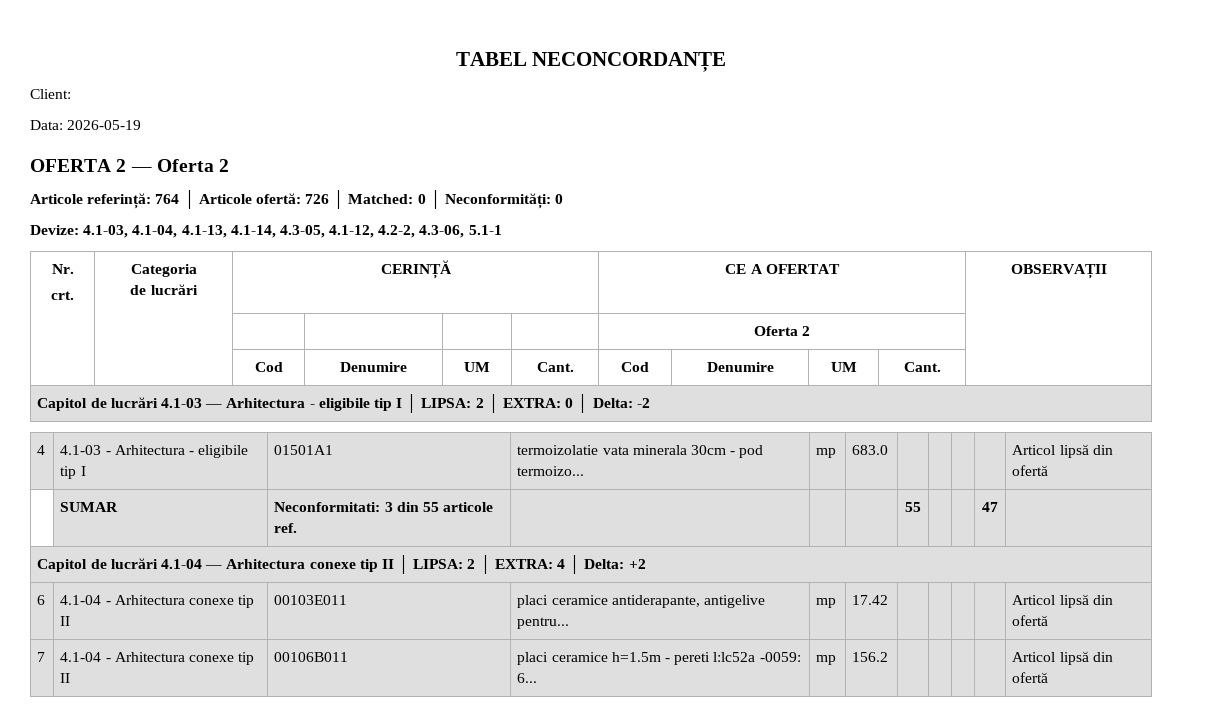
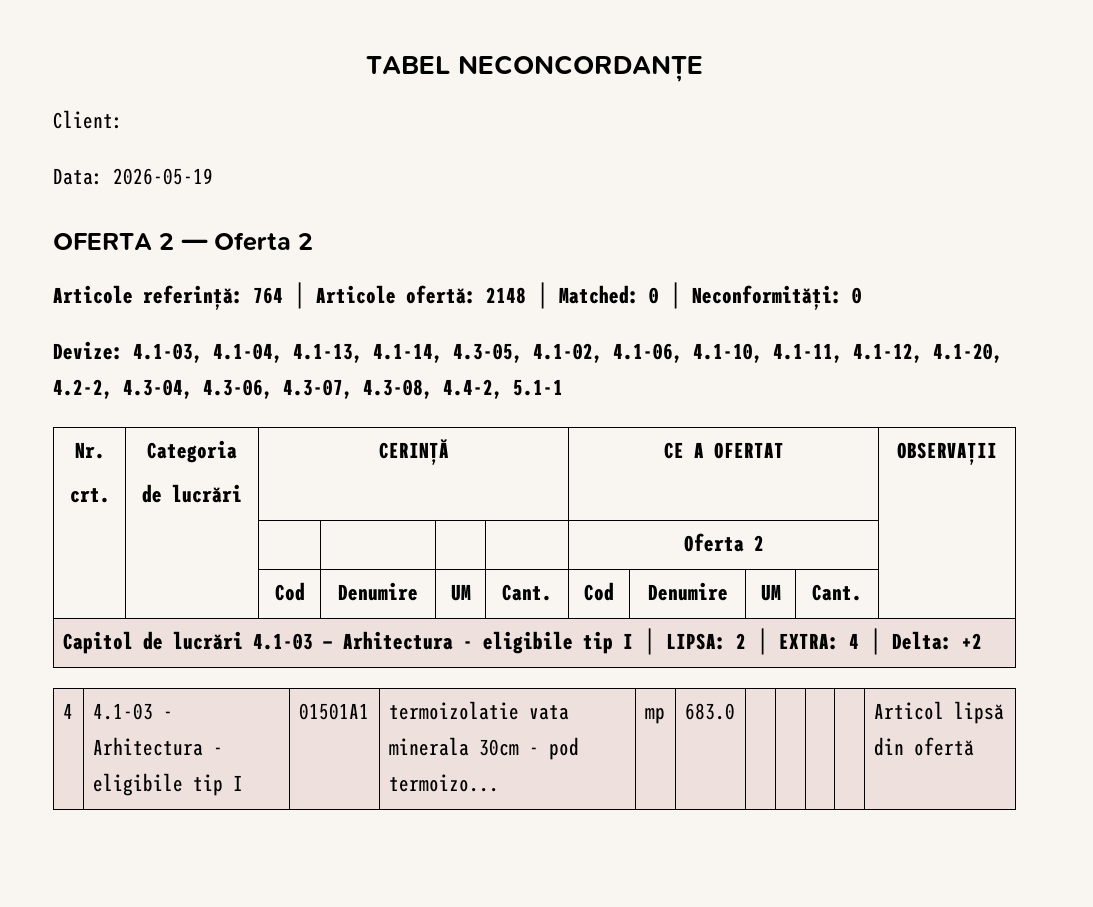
[305,194,330,204] 726 -> [486,287,526,304] 2148
[329,225,465,238] 4.1-12, 4.2-2, 4.3-06, -> [533,343,1003,363] [53,379,503,399] 4.1-02, 4.1-06, 4.1-10, 4.1-11, 4.1-12, 4.1-20, 4.2-2, 4.3-04, 4.3-06, 4.3-07, 4.3-08, 4.4-2,
[565,394,650,413] 0 │ Delta: -2 -> [848,628,982,655] 4 │ Delta: +2
[60,502,119,512] [274,502,494,512] [274,523,298,533] [905,502,921,512] [982,502,998,512] [37,555,646,574] [37,595,46,605] [60,595,255,608] [60,616,71,626] [274,595,348,605] [517,595,765,608] [517,617,570,629] [816,598,837,608] [852,595,889,605] [1012,594,1113,608] [1012,615,1049,626] [37,652,46,662] [60,652,255,665] [60,673,71,683] [274,652,349,662] [517,652,801,665] [517,673,538,683] [816,655,837,665] [852,652,889,662] [1012,651,1113,665] [1012,672,1049,683] // | SUMAR | Neconformitati: 3 din 55 articole ref. | | | | 55 | | | 47 | // Capitol de lucrări 4.1-04 — Arhitectura conexe tip II │ LIPSA: 2 │ EXTRA: 4 │ Delta: +2 // 6 | 4.1-04 - Arhitectura conexe tip II | 00103E011 | placi ceramice antiderapante, antigelive pentru... | mp | 17.42 | | | | | Articol lipsă din ofertă // 7 | 4.1-04 - Arhitectura conexe tip II | 00106B011 | placi ceramice h=1.5m - pereti l:lc52a -0059: 6... | mp | 156.2 | | | | | Articol lipsă din ofertă -> (974, 746) none

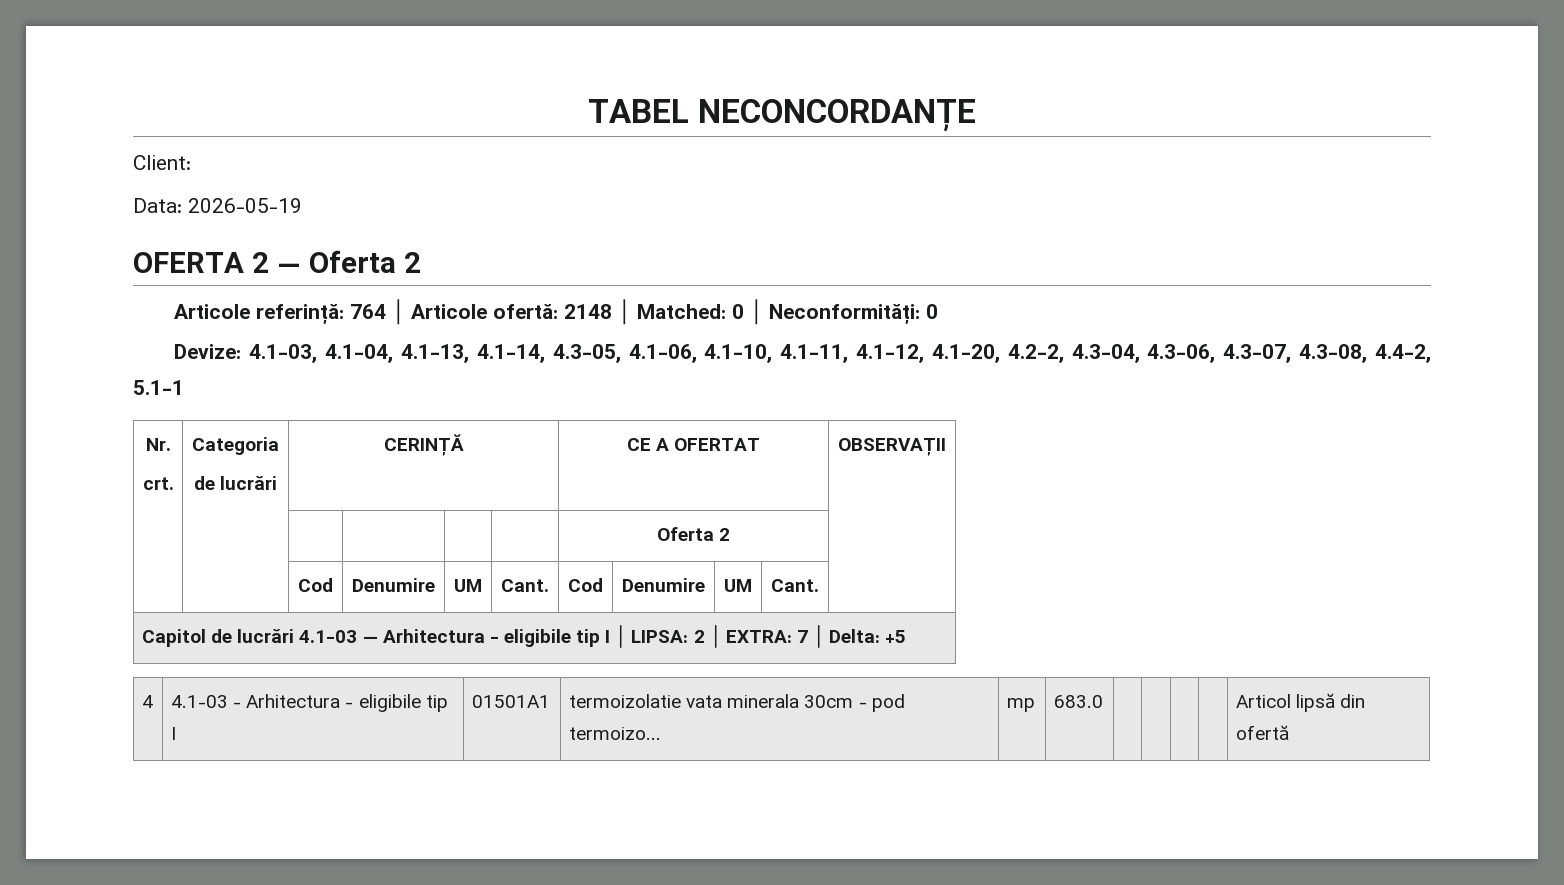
[533,343,603,363] 4.1-02, -> (621, 353) none
[848,633,859,649] 4 -> [796,630,808,643] 7
[961,633,982,649] +2 -> [885,630,907,643] +5

